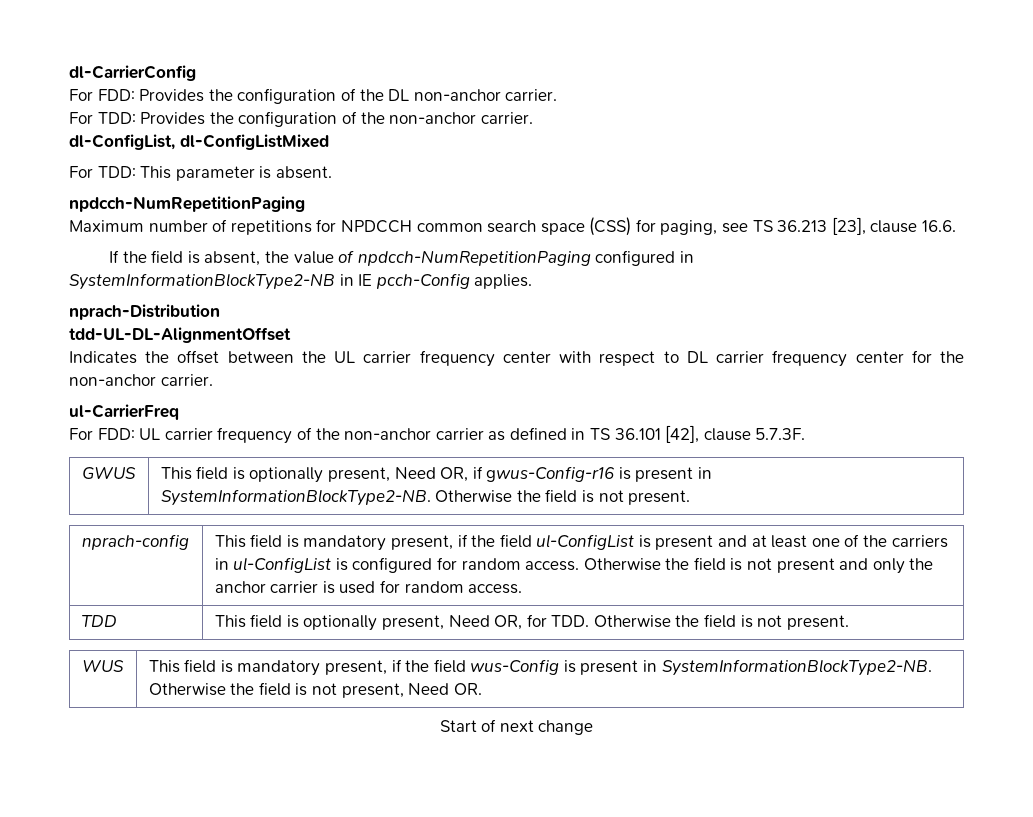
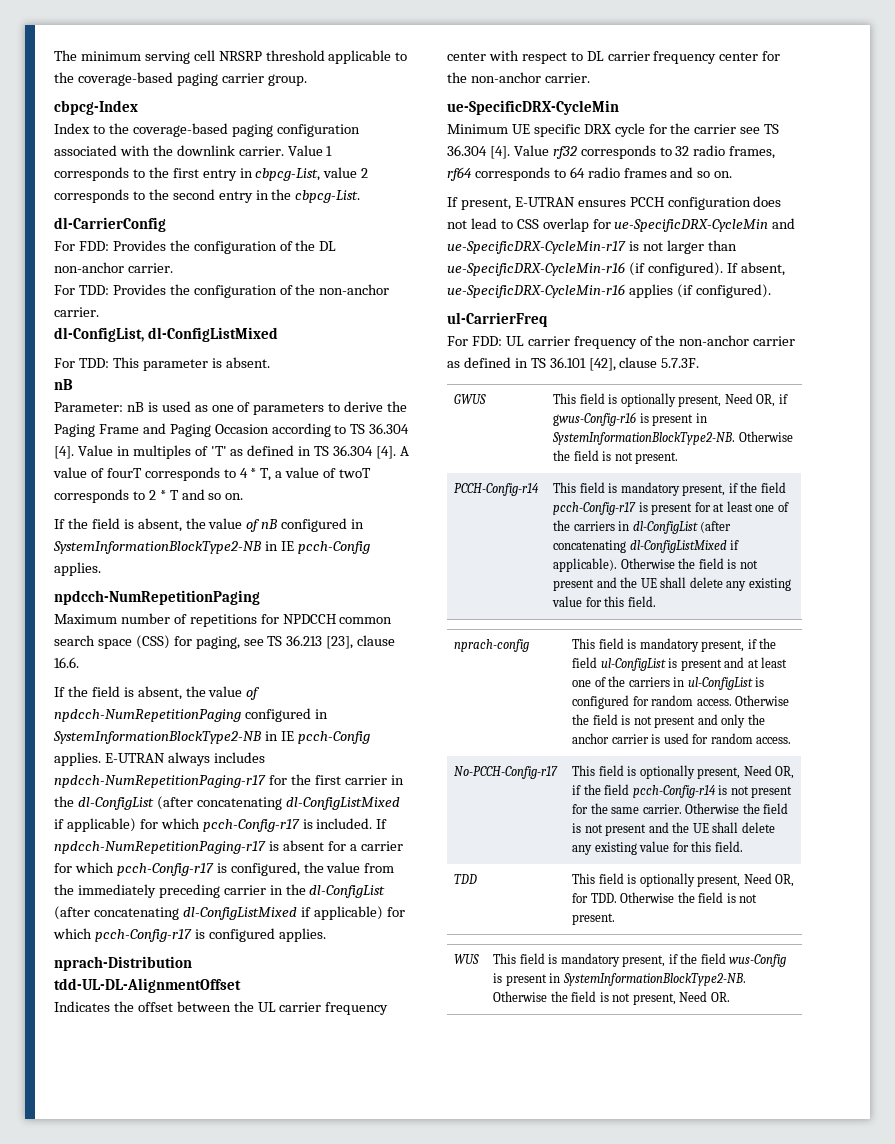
(69, 73) none -> [54,50,408,64] [54,72,307,86] [54,100,138,115] [54,123,360,137] [54,145,333,156] [54,167,369,181] [54,189,361,203] The minimum serving cell NRSRP threshold applicable to the coverage-based paging carrier group. // cbpcg-Index // Index to the coverage-based paging configuration associated with the downlink carrier. Value 1 corresponds to the first entry in cbpcg-List, value 2 corresponds to the second entry in the cbpcg-List. //
(332, 172) none -> [54,379,73,390] [54,401,408,415] [54,423,410,437] [54,445,409,459] [53,467,372,481] [54,489,244,503] [54,518,365,532] [53,541,370,554] [54,562,101,576] // nB // Parameter: nB is used as one of parameters to derive the Paging Frame and Paging Occasion according to TS 36.304 [4]. Value in multiples of 'T' as defined in TS 36.304 [4]. A value of fourT corresponds to 4 * T, a value of twoT corresponds to 2 * T and so on. // If the field is absent, the value of nB configured in SystemInformationBlockType2-NB in IE pcch-Config applies.
(533, 281) none -> [104,752,265,766] [54,774,404,788] [54,796,400,810] [54,818,388,832] [54,840,403,854] [54,862,395,876] [54,884,386,898] [54,906,405,920] [53,928,326,942] E-UTRAN always includes npdcch-NumRepetitionPaging-r17 for the first carrier in the dl-ConfigList (after concatenating dl-ConfigListMixed if applicable) for which pcch-Config-r17 is included. If npdcch-NumRepetitionPaging-r17 is absent for a carrier for which pcch-Config-r17 is configured, the value from the immediately preceding carrier in the dl-ConfigList (after concatenating dl-ConfigListMixed if applicable) for which pcch-Config-r17 is configured applies.
(213, 380) none -> [447,100,619,115] [447,123,780,137] [447,145,776,159] [447,167,733,181] [447,196,782,210] [447,218,796,232] [447,240,737,254] [447,262,785,276] [447,284,771,298] // ue-SpecificDRX-CycleMin // Minimum UE specific DRX cycle for the carrier see TS 36.304 [4]. Value rf32 corresponds to 32 radio frames, rf64 corresponds to 64 radio frames and so on. // If present, E-UTRAN ensures PCCH configuration does not lead to CSS overlap for ue-SpecificDRX-CycleMin and ue-SpecificDRX-CycleMin-r17 is not larger than ue-SpecificDRX-CycleMin-r16 (if configured). If absent, ue-SpecificDRX-CycleMin-r16 applies (if configured).
(691, 497) none -> [454,483,540,496] [553,482,786,496] [553,501,789,515] [553,520,732,534] [553,540,740,553] [553,558,758,572] [553,577,791,591] [552,596,656,607] // PCCH-Config-r14 | This field is mandatory present, if the field pcch-Config-r17 is present for at least one of the carriers in dl-ConfigList (after concatenating dl-ConfigListMixed if applicable). Otherwise the field is not present and the UE shall delete any existing value for this field.
(523, 589) none -> [454,766,559,779] [572,765,795,779] [572,784,793,798] [572,803,789,814] [572,822,775,836] [572,841,743,855] // No-PCCH-Config-r17 | This field is optionally present, Need OR, if the field pcch-Config-r14 is not present for the same carrier. Otherwise the field is not present and the UE shall delete any existing value for this field.
[439,719,594,735] // Start of next change -> (730, 997) none

